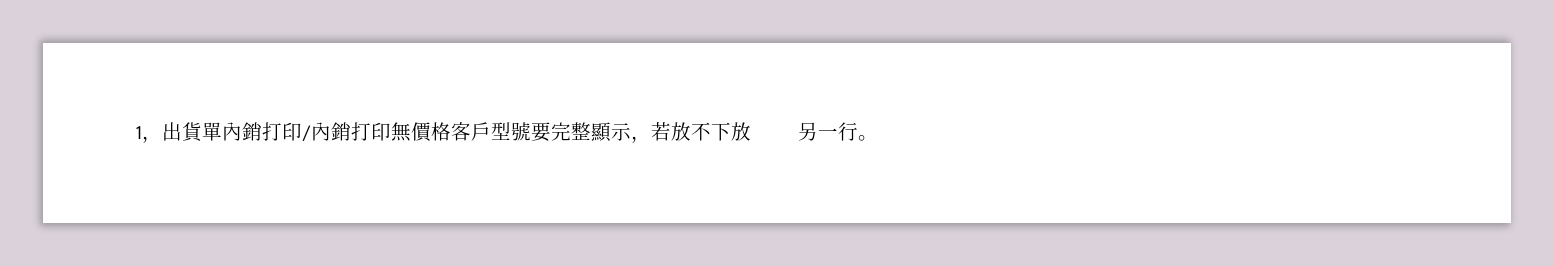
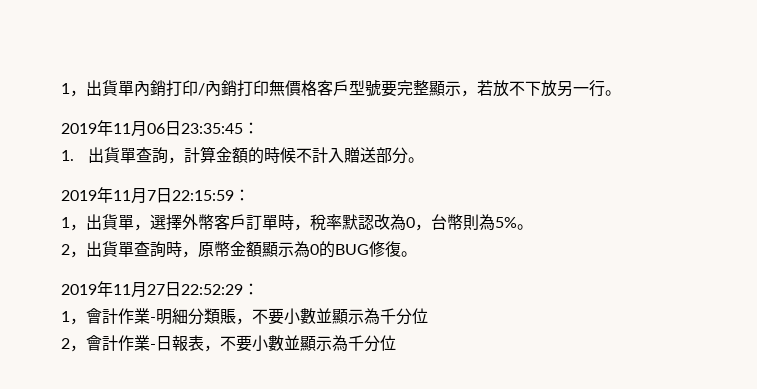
(878, 138) none -> [61,120,259,137] [61,146,424,164] [61,187,250,204] [61,214,533,231] [61,241,417,258] [61,281,259,298] [61,308,428,325] [61,335,396,352] // 2019年11月06日23:35:45： // 1.出貨單查詢，計算金額的時候不計入贈送部分。 // 2019年11月7日22:15:59： // 1，出貨單，選擇外幣客戶訂單時，稅率默認改為0，台幣則為5%。 // 2，出貨單查詢時，原幣金額顯示為0的BUG修復。 // 2019年11月27日22:52:29： // 1，會計作業-明細分類賬，不要小數並顯示為千分位 // 2，會計作業-日報表，不要小數並顯示為千分位

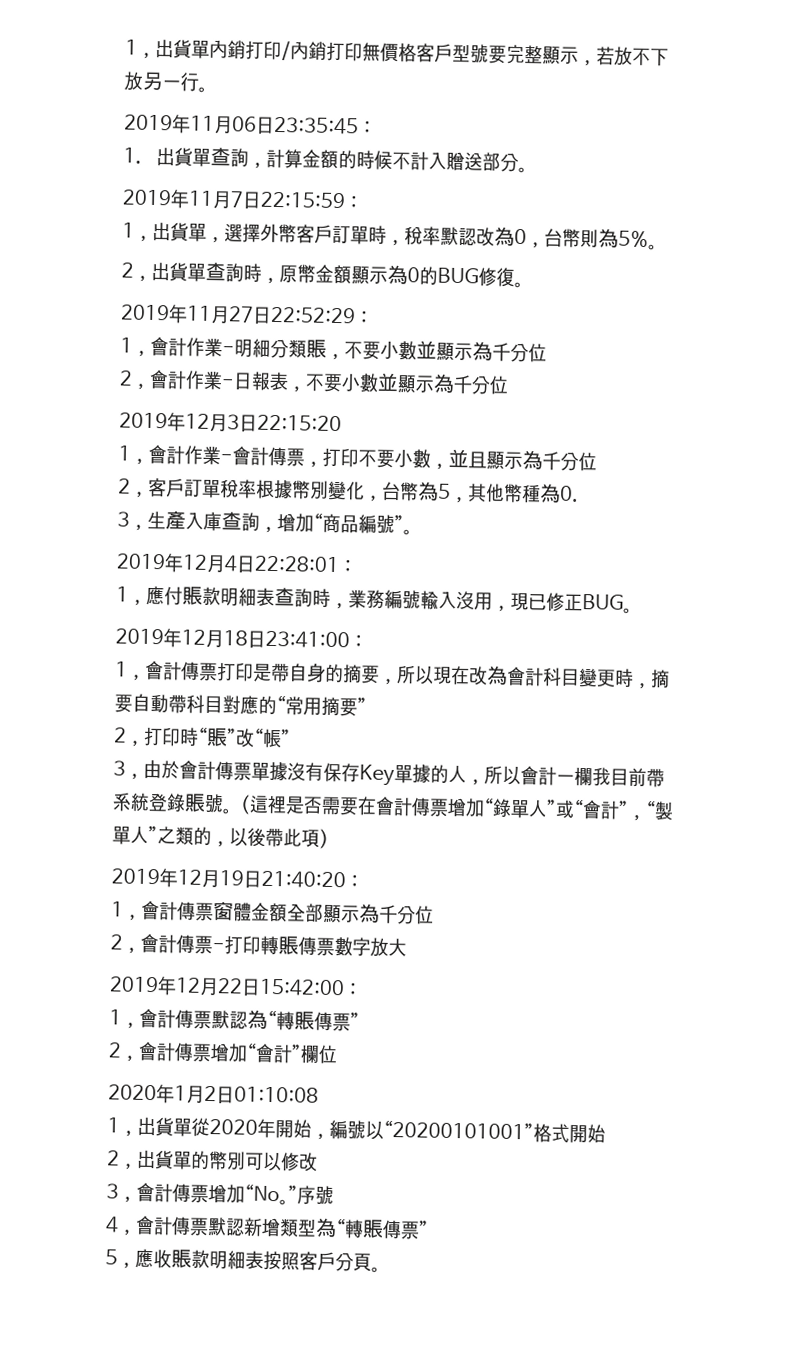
(396, 343) none -> [119,412,342,433] [118,444,597,472] [118,477,579,504] [117,510,413,536] [116,553,358,574] [116,585,633,614] [115,628,368,649] [115,660,670,690] [114,693,367,717] [114,726,291,749] [113,759,665,788] [112,792,674,822] [112,825,338,850] [111,868,364,889] [111,900,434,925] [110,933,407,957] [109,976,363,997] [109,1008,360,1032] [108,1041,338,1065] [108,1084,319,1104] [107,1116,606,1144] [107,1149,318,1172] [106,1182,334,1206] [105,1215,429,1240] [105,1248,381,1273] // 2019年12月3日22:15:20 // 1，會計作業-會計傳票，打印不要小數，並且顯示為千分位 // 2，客戶訂單稅率根據幣別變化，台幣為5，其他幣種為0. // 3，生產入庫查詢，增加“商品編號”。 // 2019年12月4日22:28:01： // 1，應付賬款明細表查詢時，業務編號輸入沒用，現已修正BUG。 // 2019年12月18日23:41:00： // 1，會計傳票打印是帶自身的摘要，所以現在改為會計科目變更時，摘要自動帶科目對應的“常用摘要” // 2，打印時“賬”改“帳” // 3，由於會計傳票單據沒有保存Key單據的人，所以會計一欄我目前帶系統登錄賬號。（這裡是否需要在會計傳票增加“錄單人”或“會計”，“製單人”之類的，以後帶此項） // 2019年12月19日21:40:20： // 1，會計傳票窗體金額全部顯示為千分位 // 2，會計傳票-打印轉賬傳票數字放大 // 2019年12月22日15:42:00： // 1，會計傳票默認為“轉賬傳票” // 2，會計傳票增加“會計”欄位 // 2020年1月2日01:10:08 // 1，出貨單從2020年開始，編號以“20200101001”格式開始 // 2，出貨單的幣別可以修改 // 3，會計傳票增加“No。”序號 // 4，會計傳票默認新增類型為“轉賬傳票” // 5，應收賬款明細表按照客戶分頁。

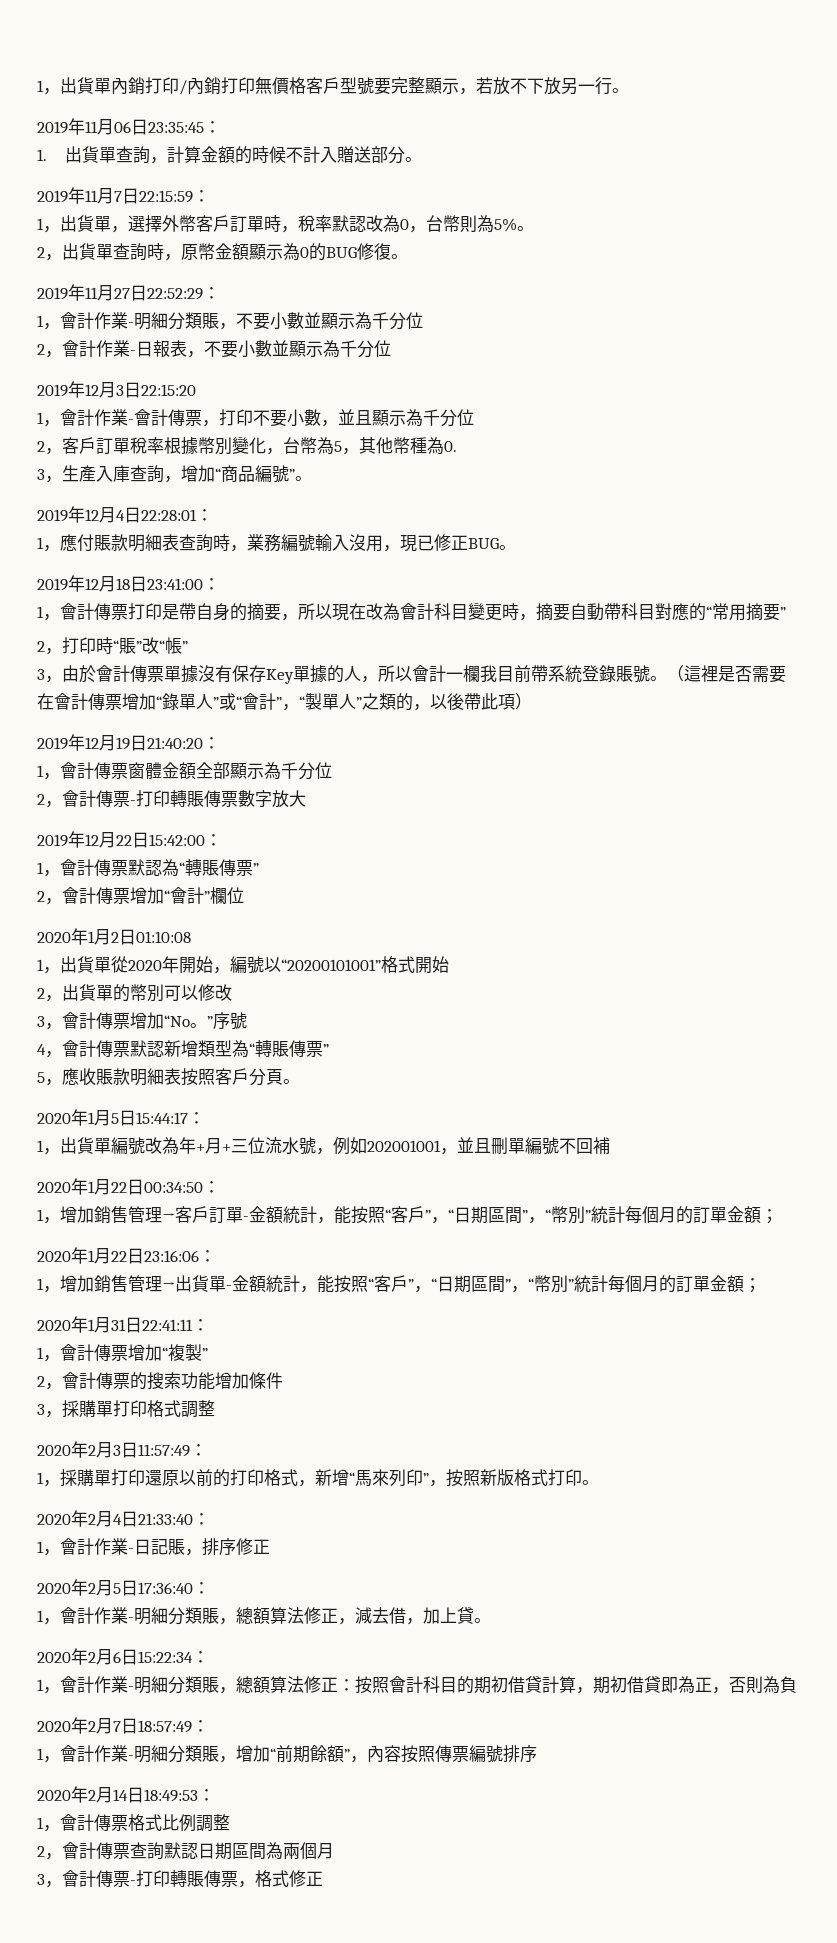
(381, 1269) none -> [37,1109,205,1126] [37,1137,610,1155] [37,1178,220,1195] [37,1206,778,1224] [37,1247,216,1264] [37,1275,761,1293] [37,1316,209,1333] [37,1344,208,1362] [37,1372,283,1390] [37,1400,215,1418] [37,1441,207,1458] [37,1469,599,1487] [37,1510,210,1527] [37,1538,270,1556] [37,1579,210,1596] [37,1607,491,1625] [37,1648,209,1665] [37,1676,797,1694] [37,1717,209,1734] [37,1745,537,1763] [37,1786,215,1803] [37,1814,230,1832] [37,1842,334,1860] [37,1870,323,1888] // 2020年1月5日15:44:17： // 1，出貨單編號改為年+月+三位流水號，例如202001001，並且刪單編號不回補 // 2020年1月22日00:34:50： // 1，增加銷售管理→客戶訂單-金額統計，能按照“客戶”，“日期區間”，“幣別”統計每個月的訂單金額； // 2020年1月22日23:16:06： // 1，增加銷售管理→出貨單-金額統計，能按照“客戶”，“日期區間”，“幣別”統計每個月的訂單金額； // 2020年1月31日22:41:11： // 1，會計傳票增加“複製” // 2，會計傳票的搜索功能增加條件 // 3，採購單打印格式調整 // 2020年2月3日11:57:49： // 1，採購單打印還原以前的打印格式，新增“馬來列印”，按照新版格式打印。 // 2020年2月4日21:33:40： // 1，會計作業-日記賬，排序修正 // 2020年2月5日17:36:40： // 1，會計作業-明細分類賬，總額算法修正，減去借，加上貸。 // 2020年2月6日15:22:34： // 1，會計作業-明細分類賬，總額算法修正：按照會計科目的期初借貸計算，期初借貸即為正，否則為負 // 2020年2月7日18:57:49： // 1，會計作業-明細分類賬，增加“前期餘額”，內容按照傳票編號排序 // 2020年2月14日18:49:53： // 1，會計傳票格式比例調整 // 2，會計傳票查詢默認日期區間為兩個月 // 3，會計傳票-打印轉賬傳票，格式修正

